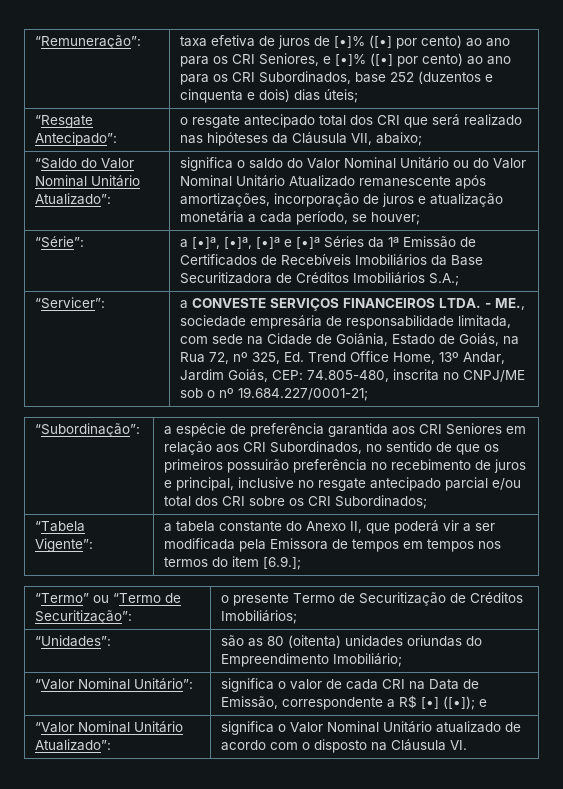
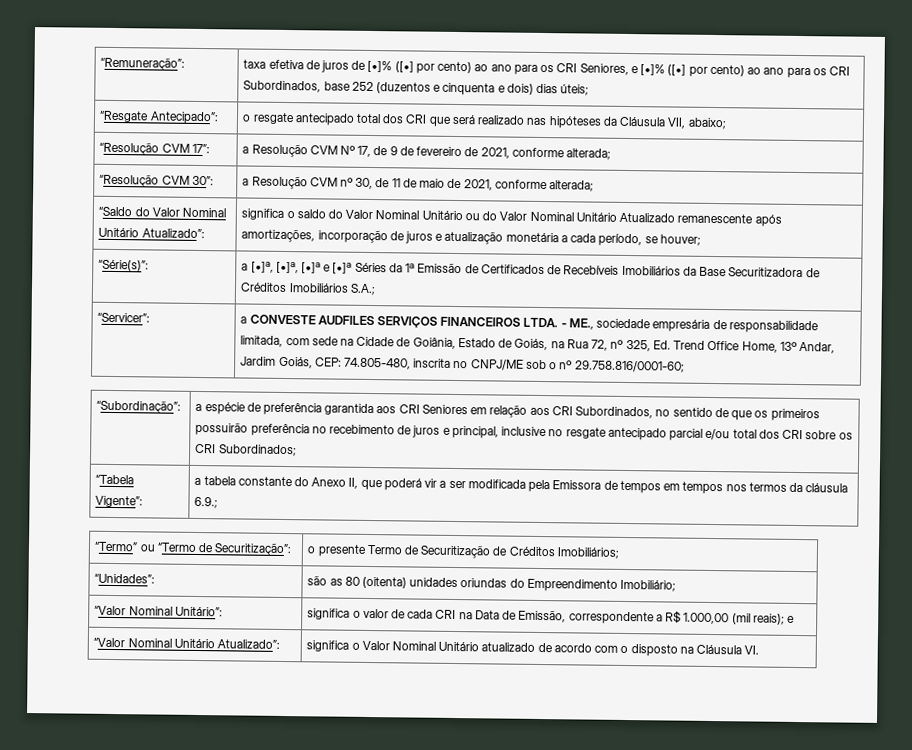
(423, 139) none -> [99,141,210,156] [242,143,612,160] [99,173,214,188] [242,175,595,192] // “Resolução CVM 17”: | a Resolução CVM Nº 17, de 9 de fevereiro de 2021, conforme alterada; // “Resolução CVM 30”: | a Resolução CVM nº 30, de 11 de maio de 2021, conforme alterada;
[35,236,85,248] “Série”: -> [98,259,150,272] “Série(s)”:
(267, 303) none -> [317,315,375,326] AUDFILES
[238,387,369,401] 19.684.227/0001-21; -> [574,360,685,373] 29.758.816/0001-60;
[212,556,302,570] do item [6.9.]; -> [789,482,849,493] [194,496,219,509] da cláusula 6.9.;
[421,696,476,710] [•] ([•]); -> [683,612,785,625] 1.000,00 (mil reais);

